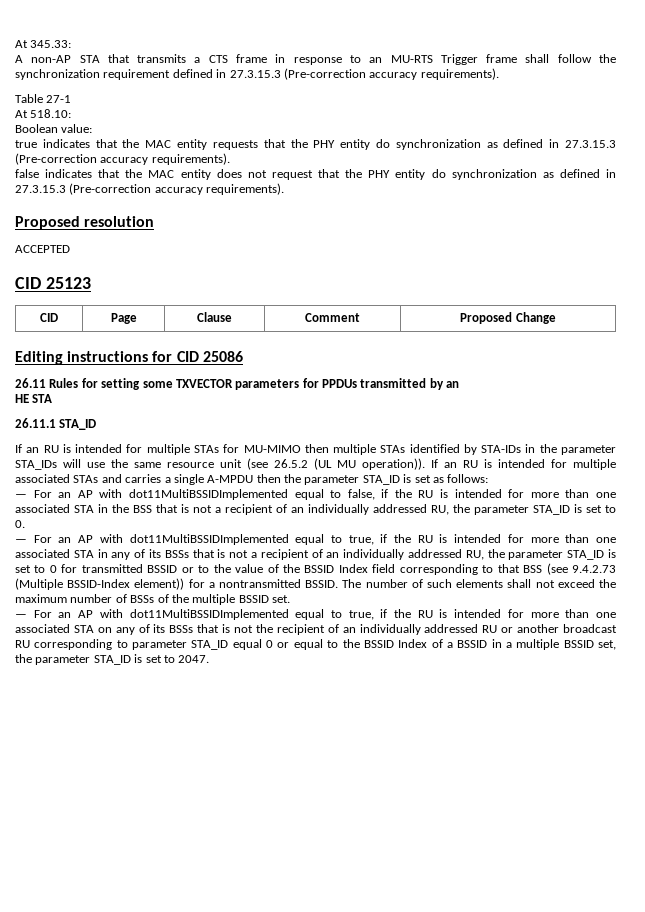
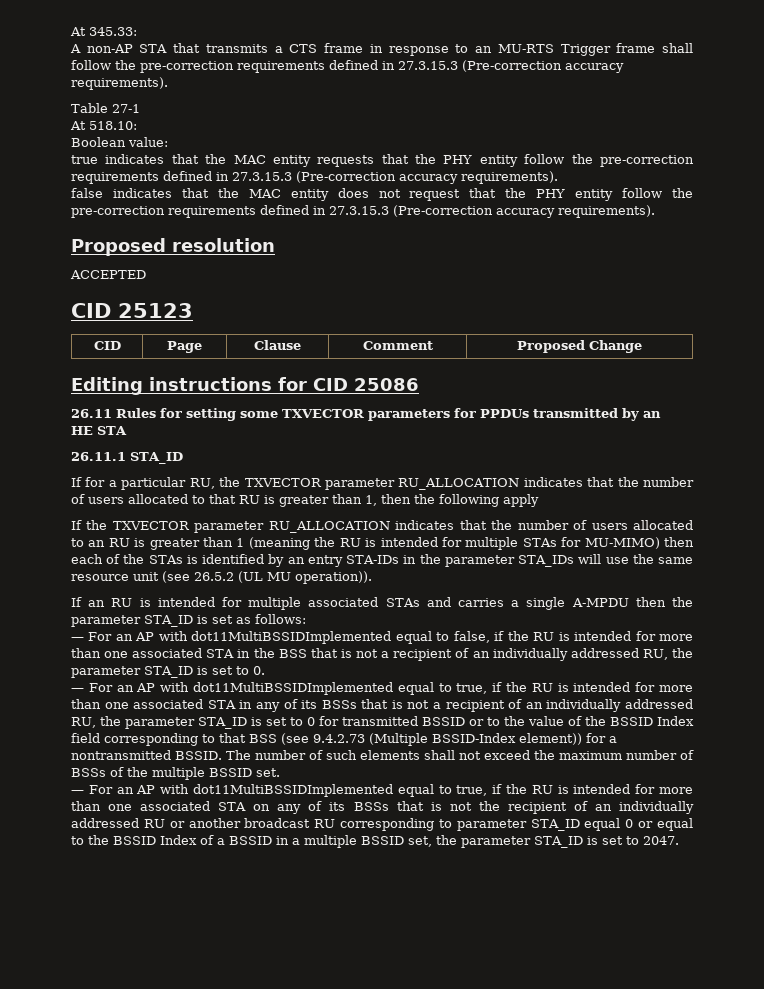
[15,69,171,80] synchronization requirement -> [140,61,325,73] pre-correction requirements
[375,139,498,150] do synchronization as -> [524,154,694,167] [71,172,159,184] follow the pre-correction requirements
[431,169,554,180] do synchronization as -> [622,188,694,198] [71,206,256,218] follow the pre-correction requirements
[26,447,40,453] an -> [85,477,694,490] [71,494,539,507] [71,520,693,533] [71,537,336,550] for a particular RU, the TXVECTOR parameter RU_ALLOCATION indicates that the number of users allocated to that RU is greater than 1, then the following apply // If the TXVECTOR parameter RU_ALLOCATION indicates that the number of users allocated to an RU is greater than 1 (meaning the
[243,444,477,455] MU-MIMO then multiple STAs identified by -> [584,537,695,549] [71,554,343,567] MU-MIMO) then each of the STAs is identified by an entry
(425, 464) none -> (372, 577) //

